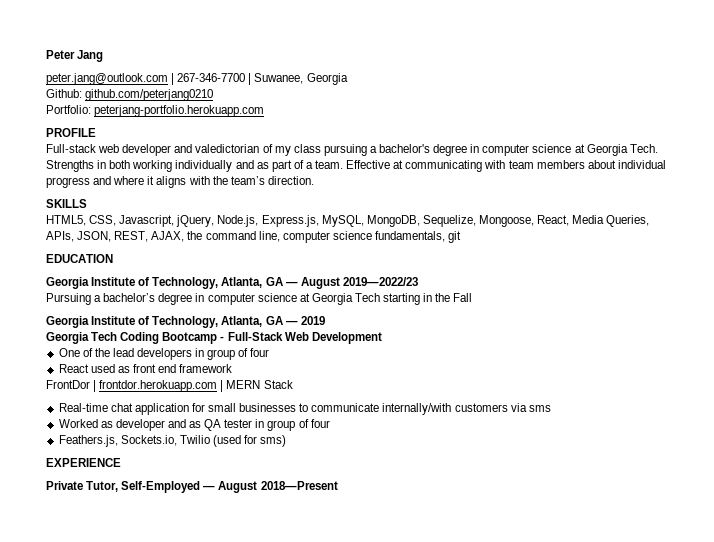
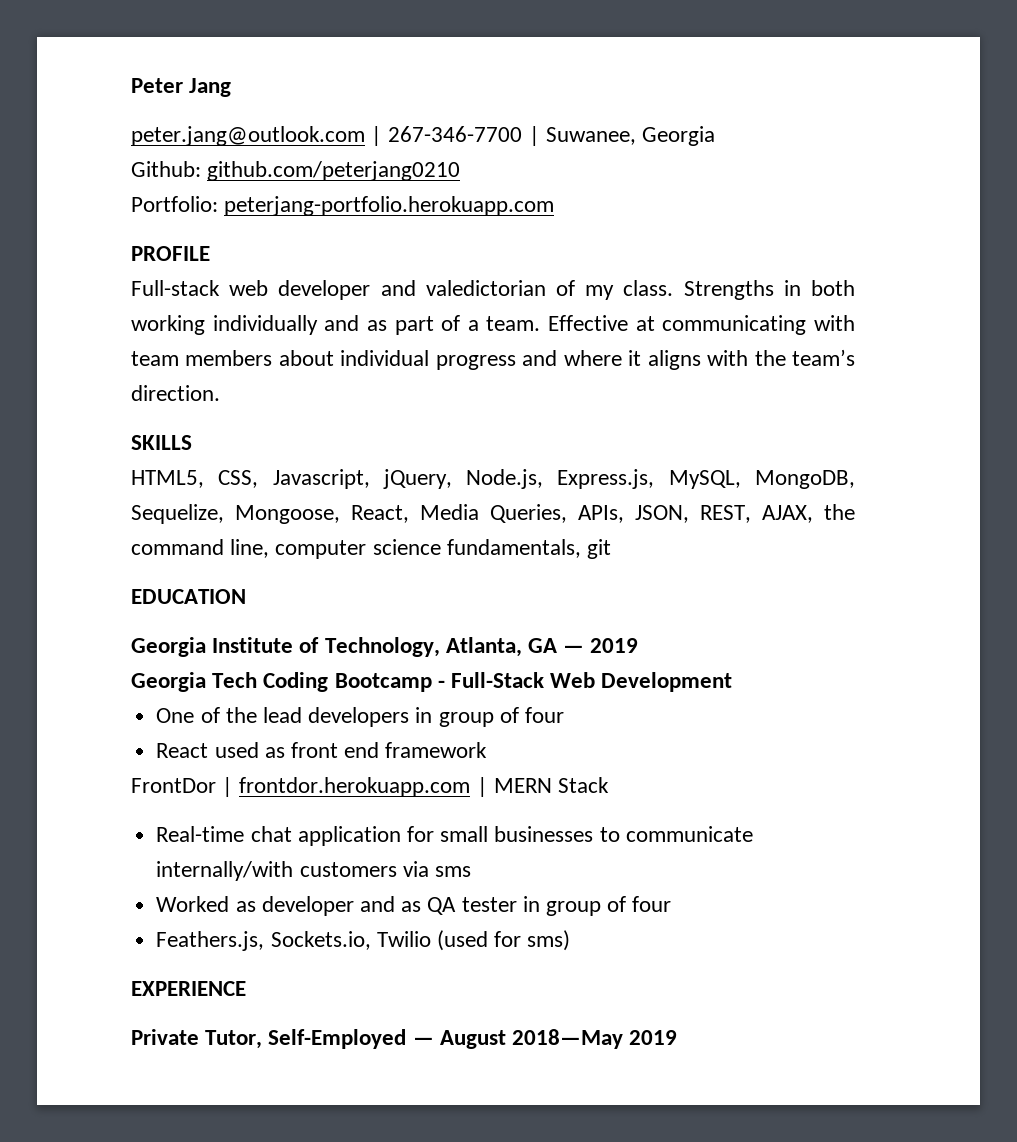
[293,144,658,156] class pursuing a bachelor's degree in computer science at Georgia Tech. -> [623,280,674,296] class.
[46,277,418,289] [46,293,473,305] // Georgia Institute of Technology, Atlanta, GA — August 2019—2022/23 // Pursuing a bachelor’s degree in computer science at Georgia Tech starting in the Fall -> (246, 596) none
[260,481,338,490] 2018—Present -> [512,1029,678,1049] 2018—May 2019

